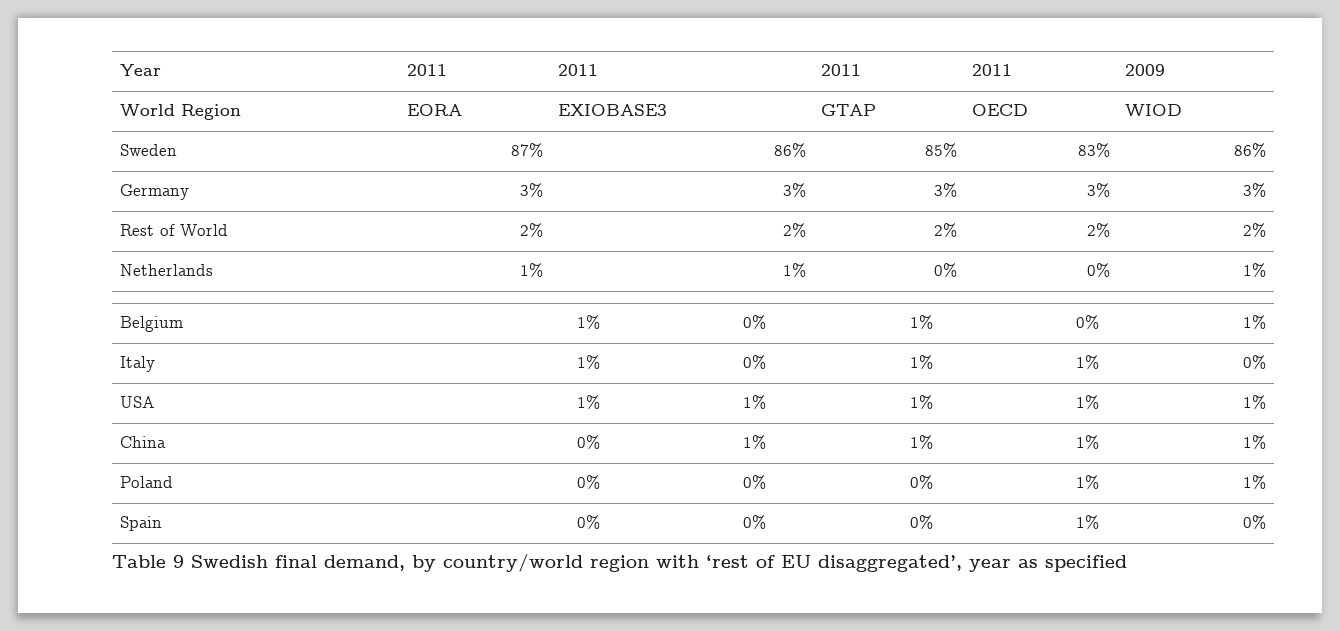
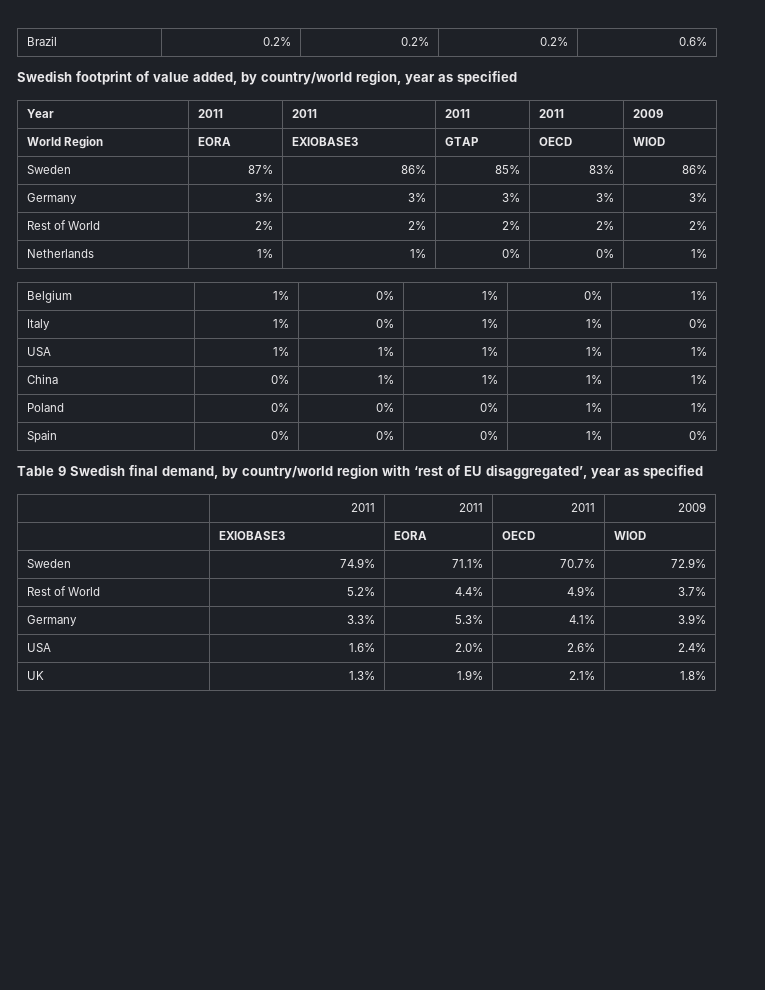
(120, 70) none -> [26,36,57,46] [263,37,292,46] [401,37,430,46] [540,37,569,46] [679,37,708,46] [17,71,517,85] Brazil | 0.2% | 0.2% | 0.2% | 0.6% // Swedish footprint of value added, by country/world region, year as specified //
(1127, 563) none -> [351,503,376,512] [459,503,484,512] [571,503,596,512] [678,502,707,512] [218,531,285,540] [393,531,427,540] [501,531,535,540] [613,531,646,540] [26,559,71,568] [340,558,376,568] [452,559,484,568] [560,559,596,568] [671,558,707,568] [26,586,100,596] [347,587,376,596] [455,587,484,596] [567,586,596,596] [678,587,707,596] [26,615,77,626] [347,615,376,624] [455,615,484,624] [569,615,596,624] [678,614,707,624] [26,643,51,652] [349,643,376,652] [455,643,484,652] [567,643,596,652] [678,643,707,652] [26,671,44,680] [349,671,376,680] [457,670,484,680] [569,671,596,680] [680,671,707,680] // | 2011 | 2011 | 2011 | 2009 // | EXIOBASE3 | EORA | OECD | WIOD // Sweden | 74.9% | 71.1% | 70.7% | 72.9% // Rest of World | 5.2% | 4.4% | 4.9% | 3.7% // Germany | 3.3% | 5.3% | 4.1% | 3.9% // USA | 1.6% | 2.0% | 2.6% | 2.4% // UK | 1.3% | 1.9% | 2.1% | 1.8%

